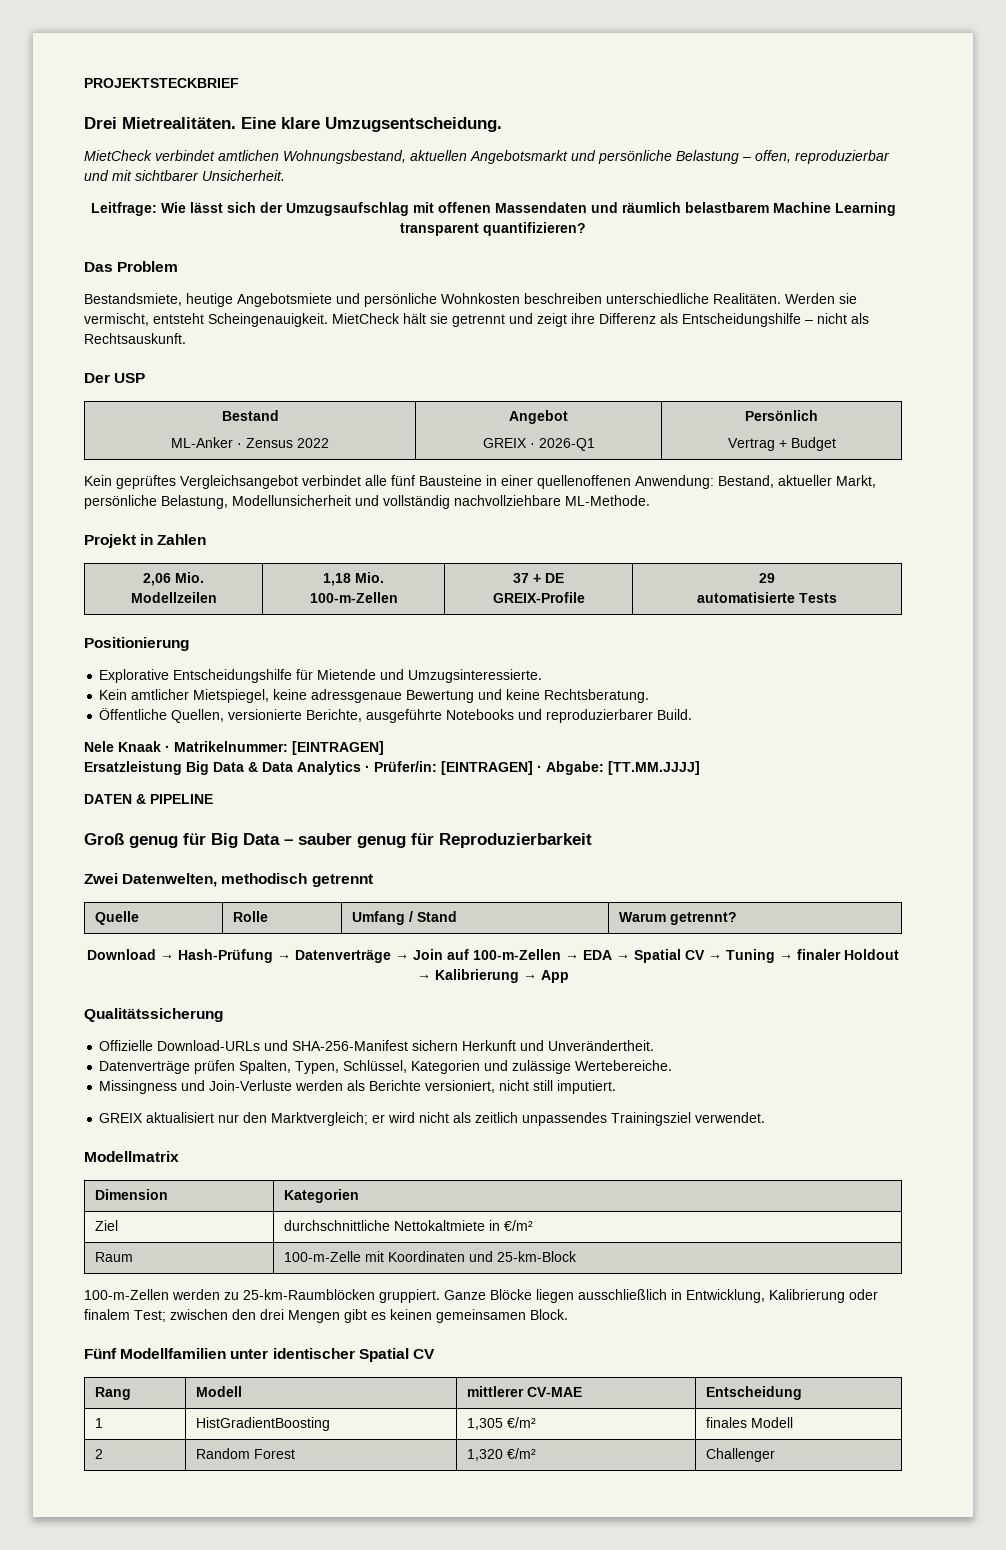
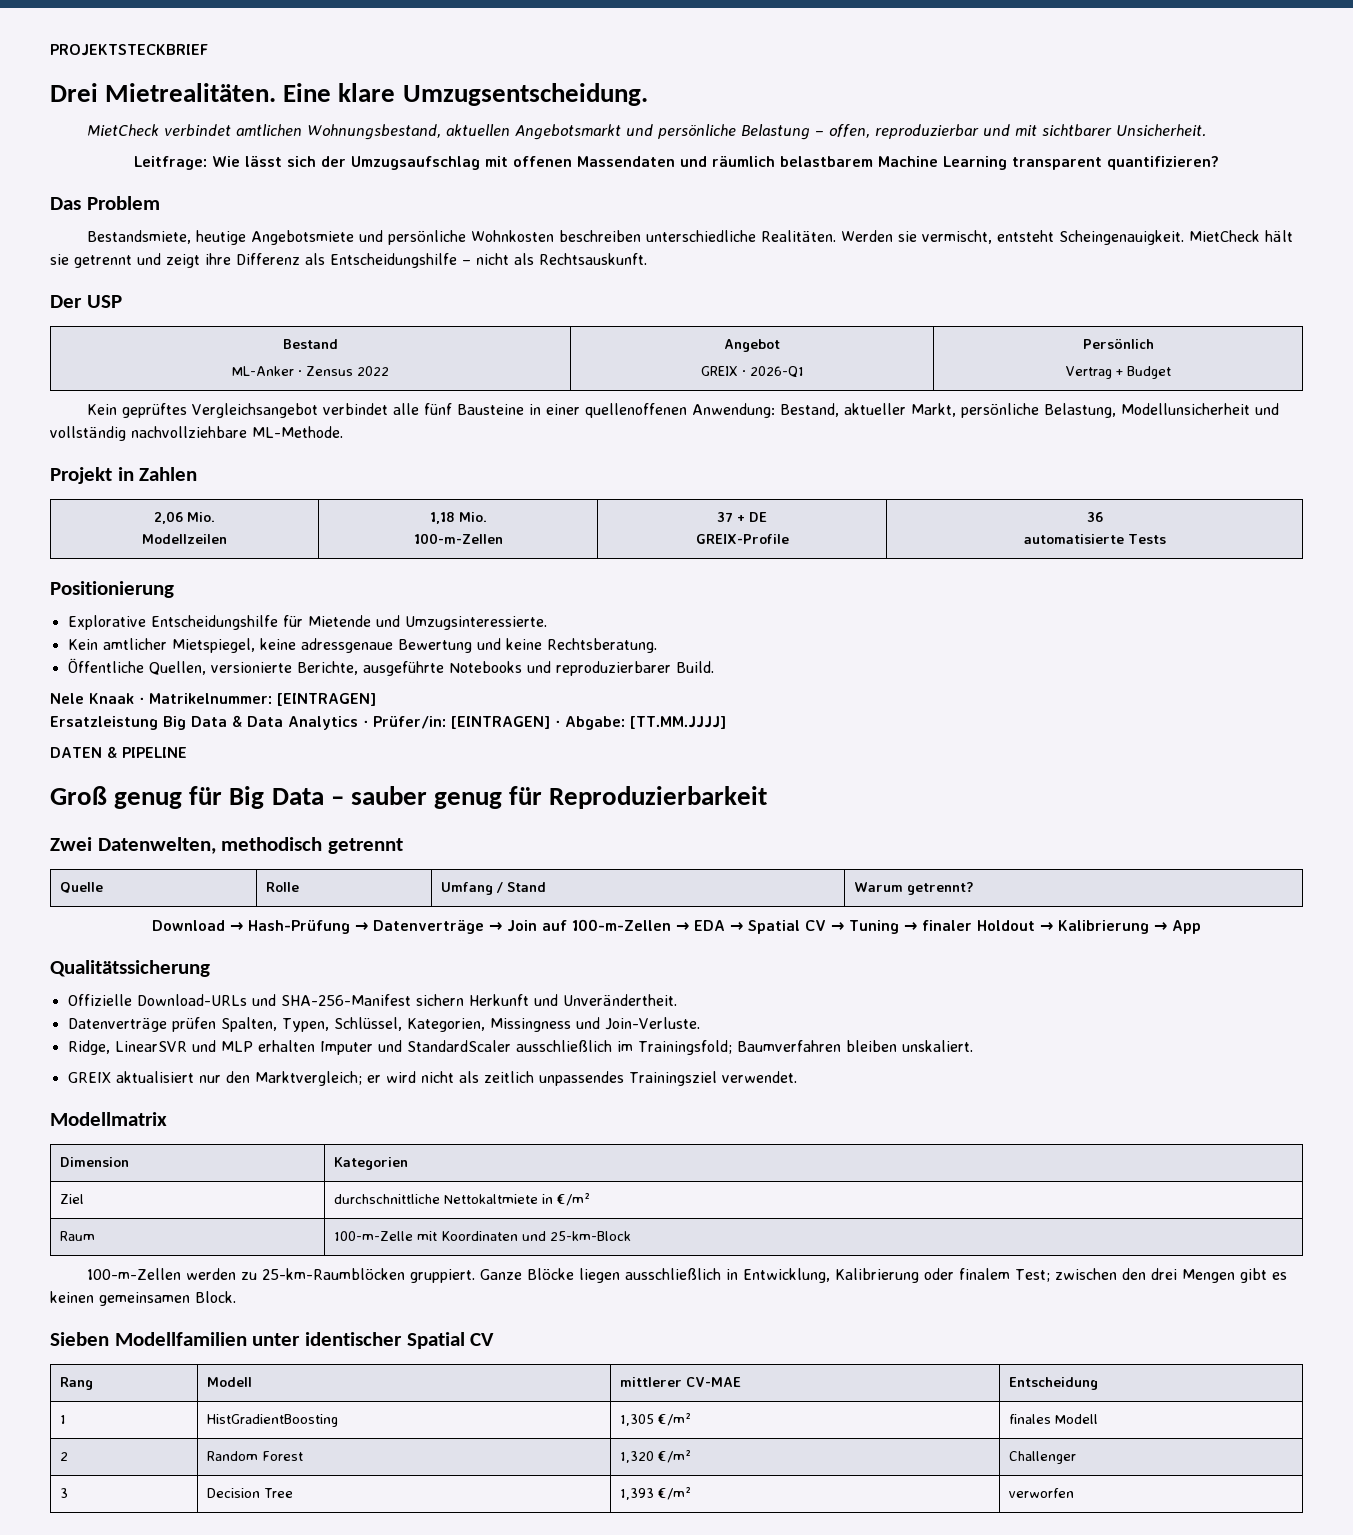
[759,573,775,583] 29 -> [1086,512,1103,522] 36
[411,1060,673,1074] [99,1080,617,1094] Kategorien und zulässige Wertebereiche. // Missingness und Join-Verluste werden als Berichte versioniert, nicht still imputiert. -> [406,1017,700,1032] [67,1040,973,1055] Kategorien, Missingness und Join-Verluste. // Ridge, LinearSVR und MLP erhalten Imputer und StandardScaler ausschließlich im Trainingsfold; Baumverfahren bleiben unskaliert.
[84,1348,117,1359] Fünf -> [50,1332,109,1346] Sieben
(776, 1455) none -> [60,1488,69,1498] [207,1488,294,1498] [620,1487,692,1500] [1009,1488,1075,1498] // 3 | Decision Tree | 1,393 €/m² | verworfen

